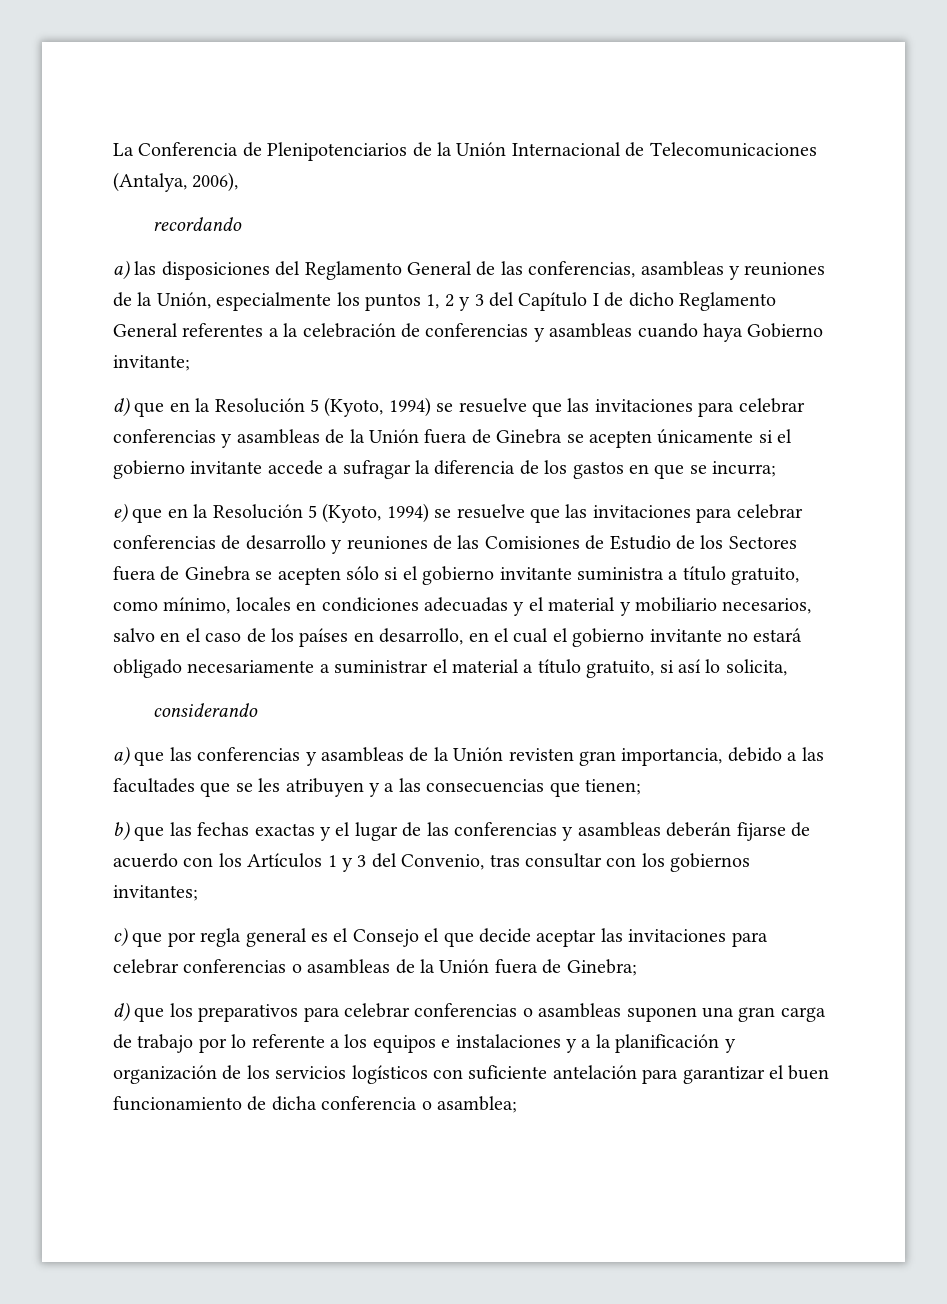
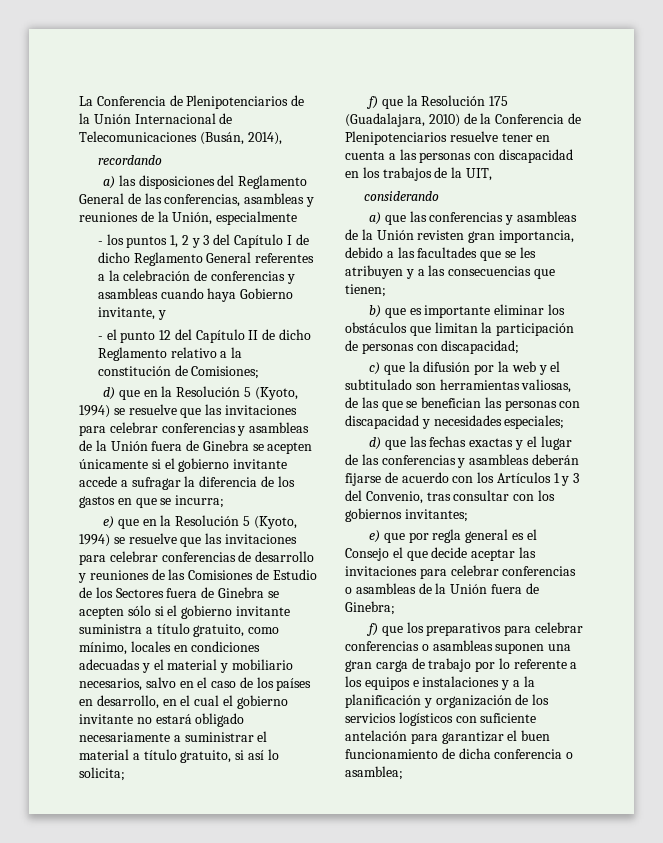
[113,172,239,192] (Antalya, 2006), -> [199,132,282,145] (Busán, 2014),
(332, 301) none -> [97,241,103,245] // -
[113,355,190,371] invitante; -> [97,307,166,320] [97,329,312,343] [97,347,243,361] [97,365,260,379] invitante, y // - el punto 12 del Capítulo II de dicho Reglamento relativo a la constitución de Comisiones;
[725,659,787,676] solicita, -> [79,767,125,781] [366,95,509,109] [345,113,581,127] [345,131,551,145] [345,149,573,163] [345,167,492,181] solicita; // f) que la Resolución 175 (Guadalajara, 2010) de la Conferencia de Plenipotenciarios resuelve tener en cuenta a las personas con discapacidad en los trabajos de la UIT,
(165, 833) none -> [409,304,566,318] [345,322,575,336] [345,340,520,354] [369,361,561,375] [345,379,572,393] [345,397,581,411] [345,415,565,429] [369,437,406,450] es importante eliminar los obstáculos que limitan la participación de personas con discapacidad; // c) que la difusión por la web y el subtitulado son herramientas valiosas, de las que se benefician las personas con discapacidad y necesidades especiales; // d) que
[113,927,128,947] c) -> [369,530,381,543] e)
[113,1002,130,1022] d) -> [366,623,379,636] f)

